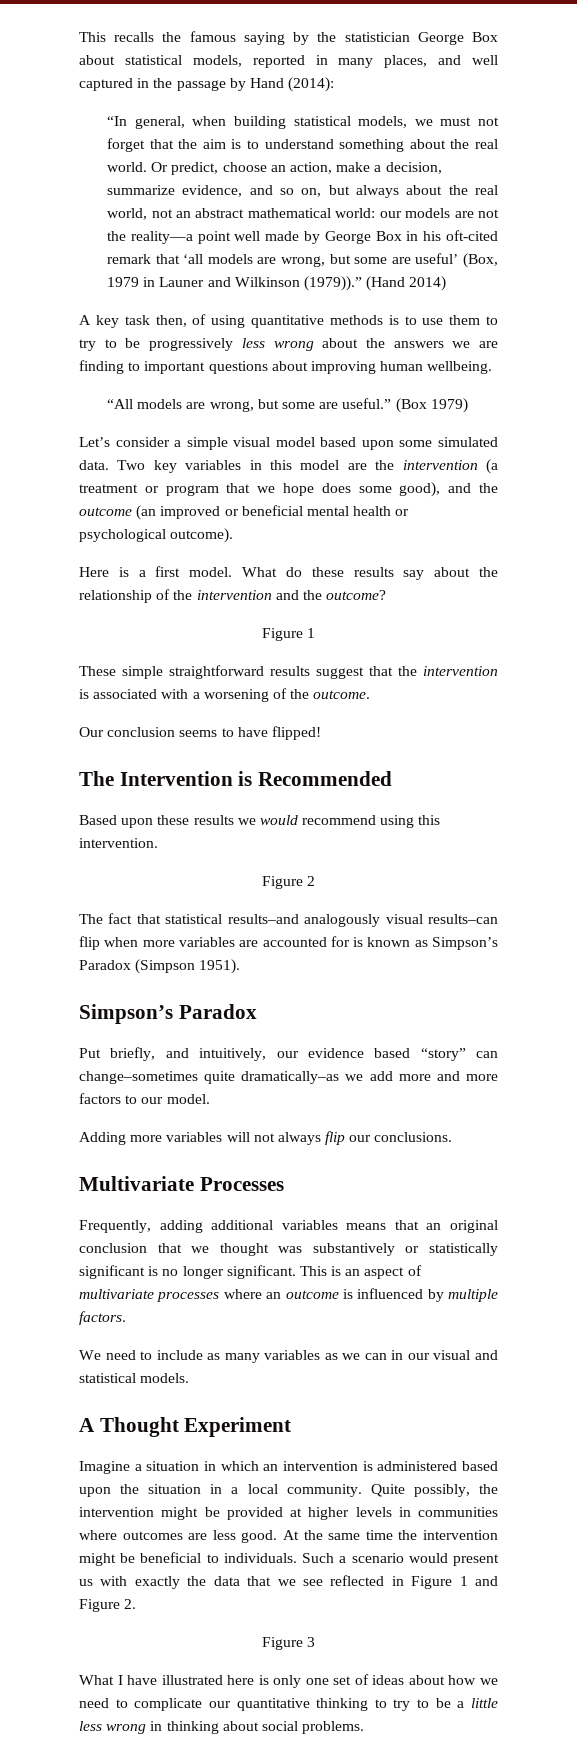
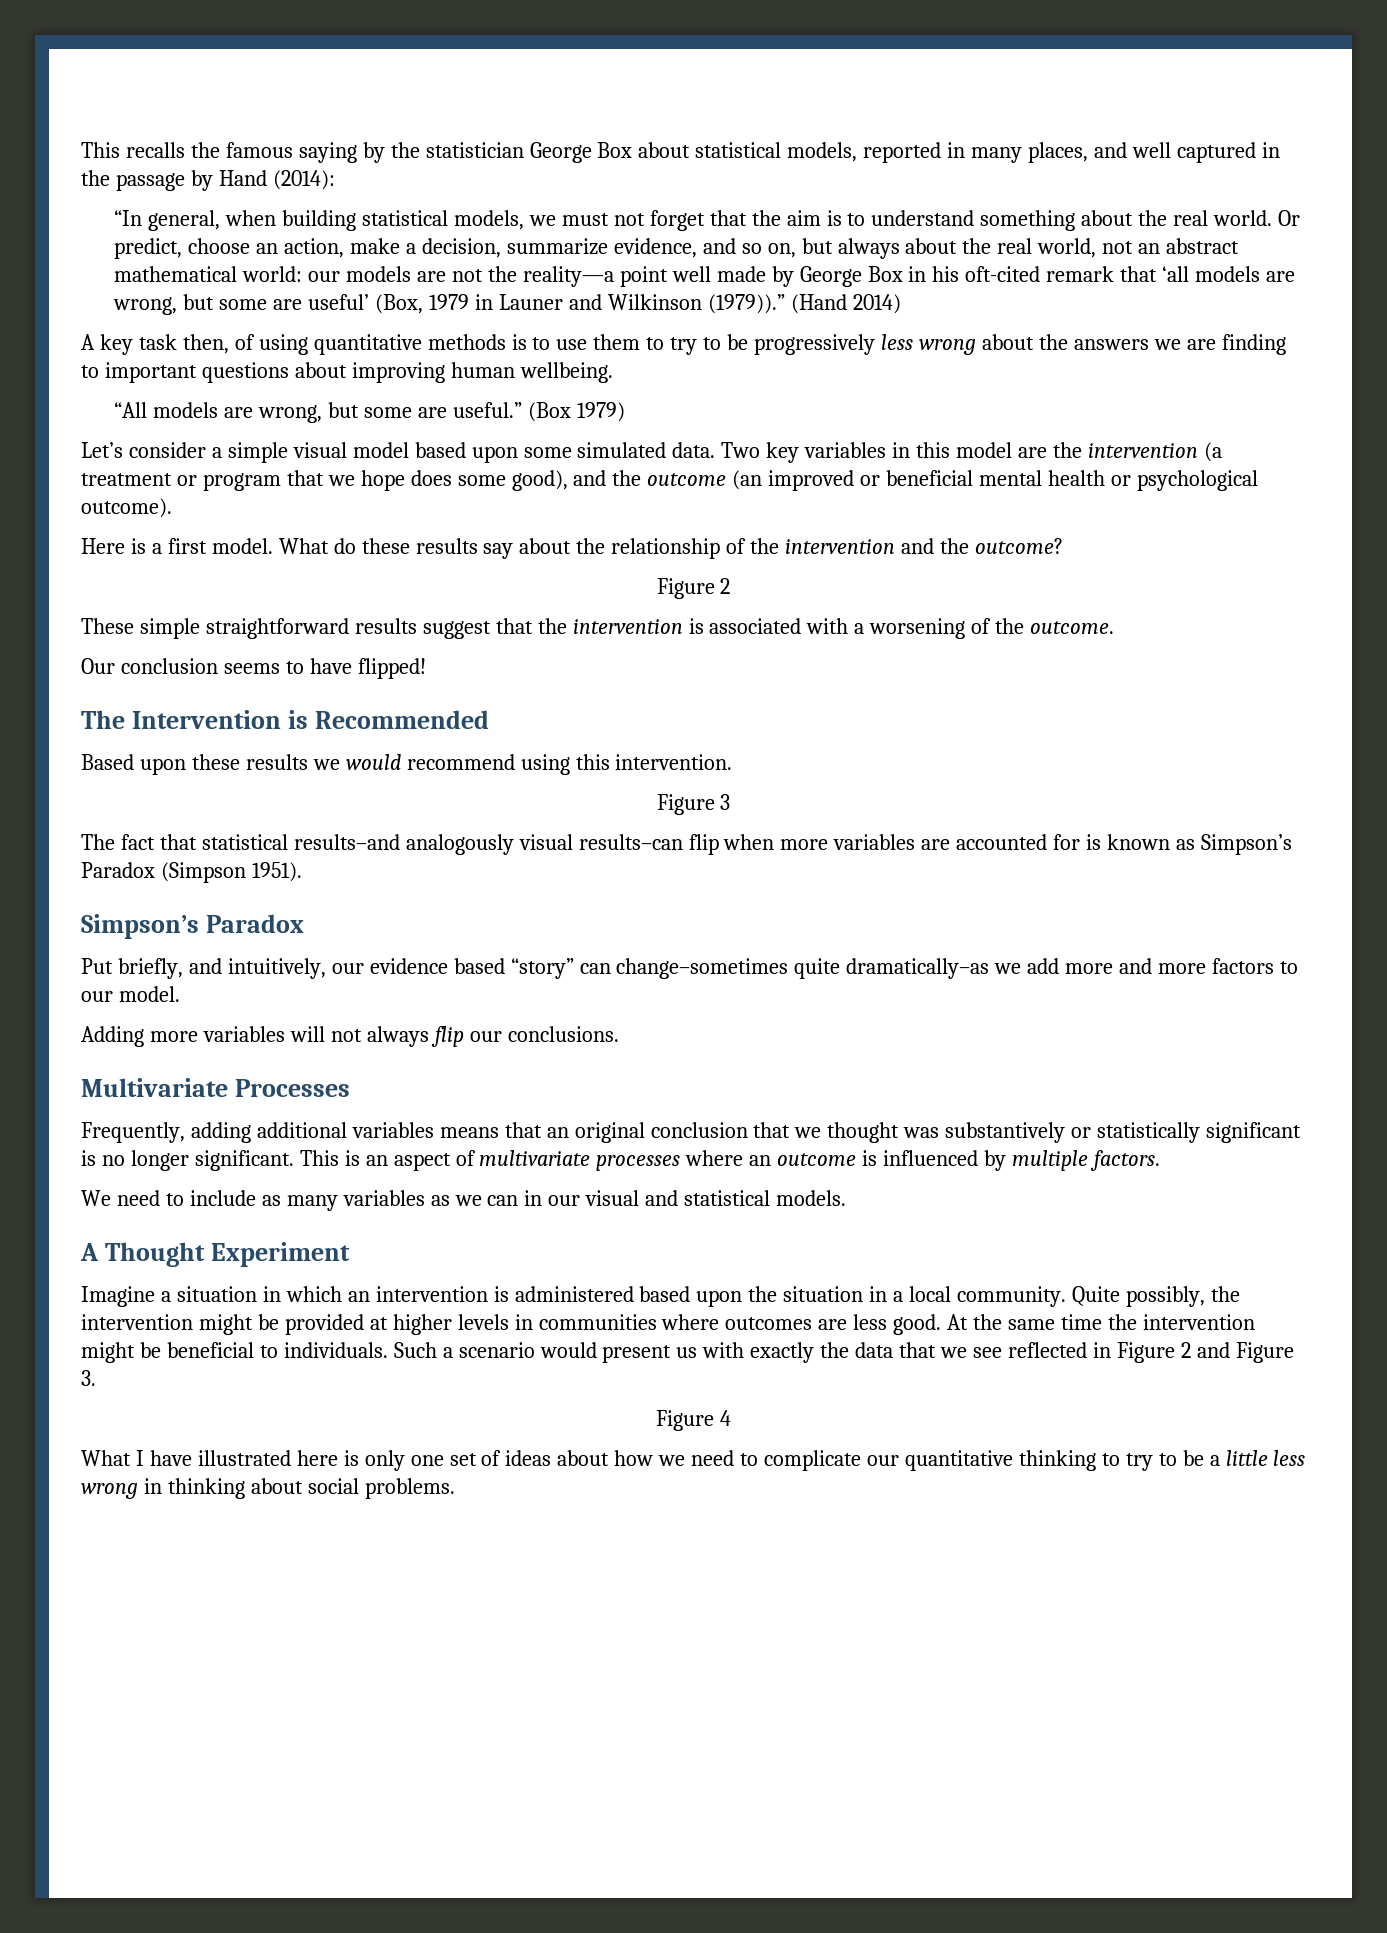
[307,628,316,638] 1 -> [720,578,731,594] 2
[307,876,316,886] 2 -> [720,794,731,810] 3
[459,1576,468,1586] 1 -> [1180,1342,1191,1358] 2
[124,1599,137,1609] [261,1637,316,1650] 2. // Figure 3 -> [81,1370,96,1386] [656,1410,731,1431] 3. // Figure 4

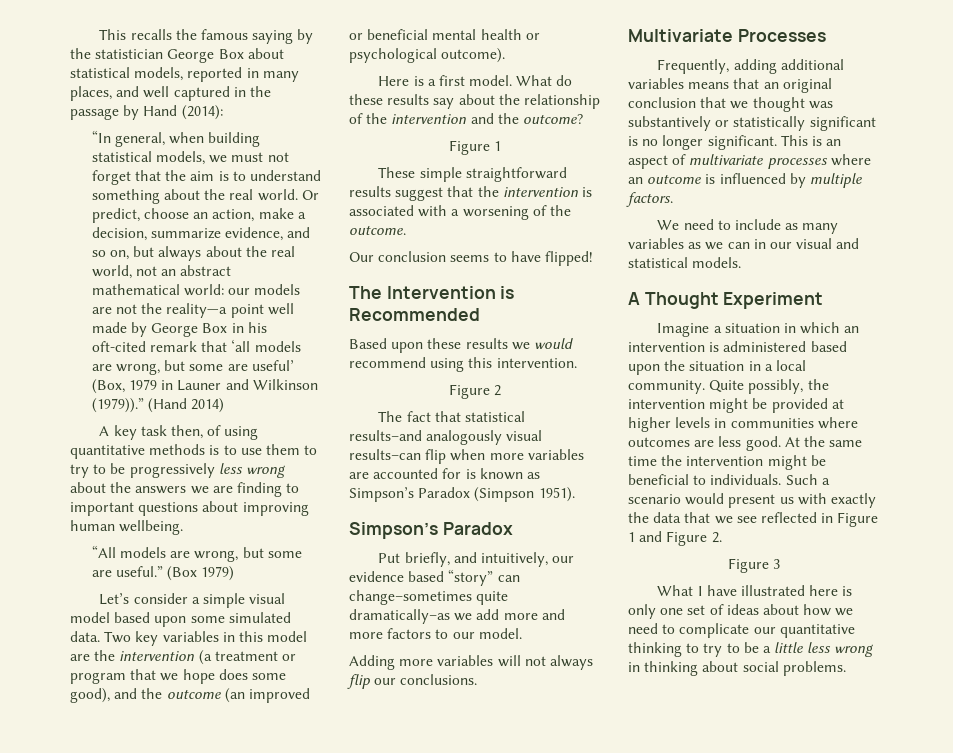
[720,578,731,594] 2 -> [494,141,502,151] 1
[720,794,731,810] 3 -> [494,385,502,396] 2
[1180,1342,1191,1358] 2 -> [628,532,635,542] 1
[81,1370,96,1386] [656,1410,731,1431] 3. // Figure 4 -> [711,532,722,543] [727,558,781,573] 2. // Figure 3

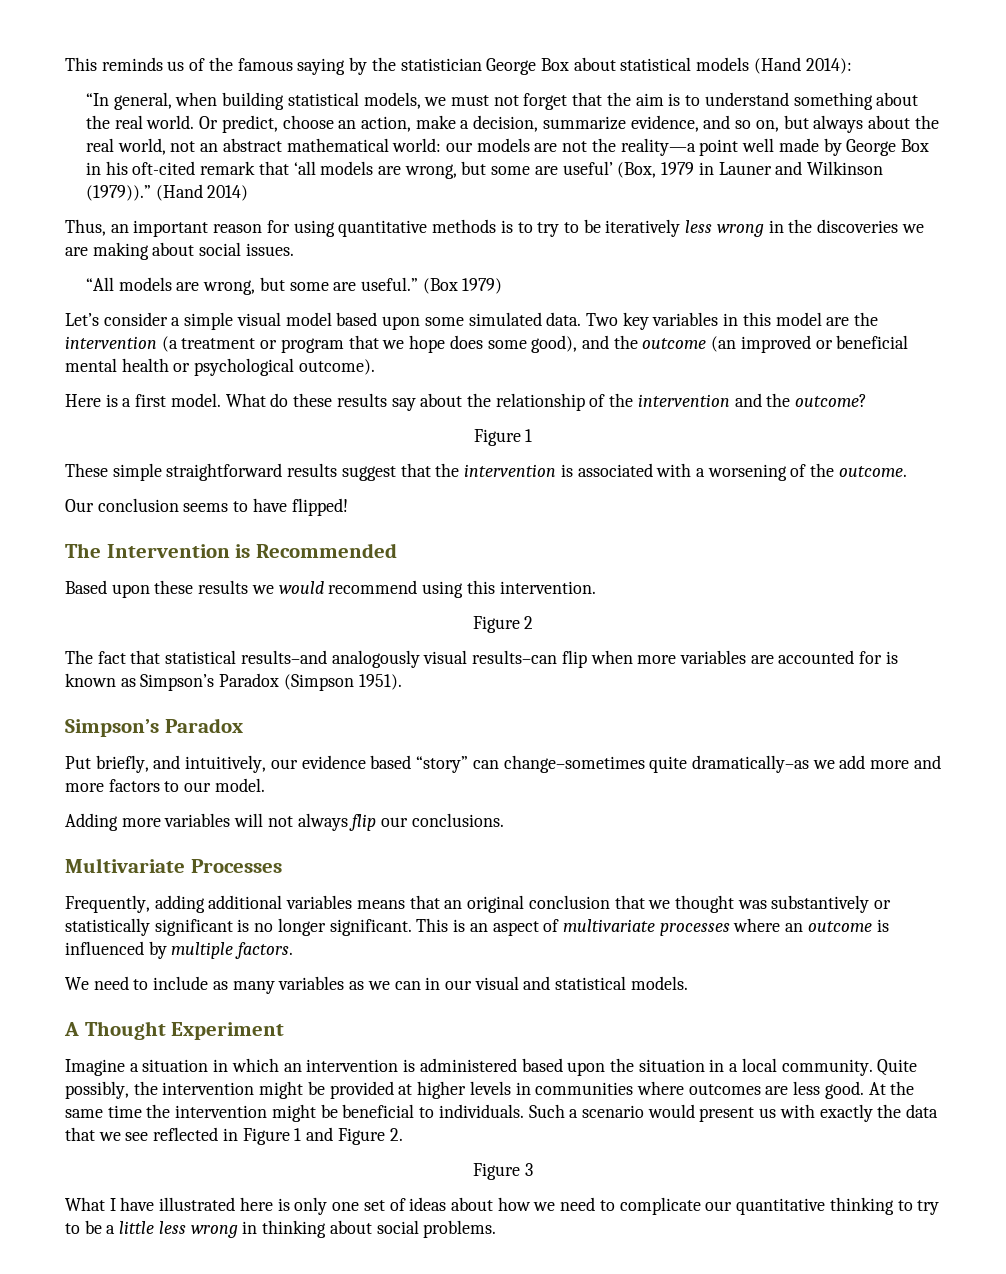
[99,29,172,40] This recalls -> [65,57,206,71] This reminds us of
[134,67,299,82] [70,86,271,101] [70,105,223,120] models, reported in many places, and well captured in the passage by Hand (2014): -> [696,57,852,74] models (Hand 2014):
[99,425,222,440] A key task then, of -> [65,219,290,237] Thus, an important reason for
[240,444,318,455] [70,463,285,478] [70,482,300,497] [70,501,309,516] [70,520,184,535] use them to try to be progressively less wrong about the answers we are finding to important questions about improving human wellbeing. -> [537,219,924,237] [65,242,294,260] try to be iteratively less wrong in the discoveries we are making about social issues.

